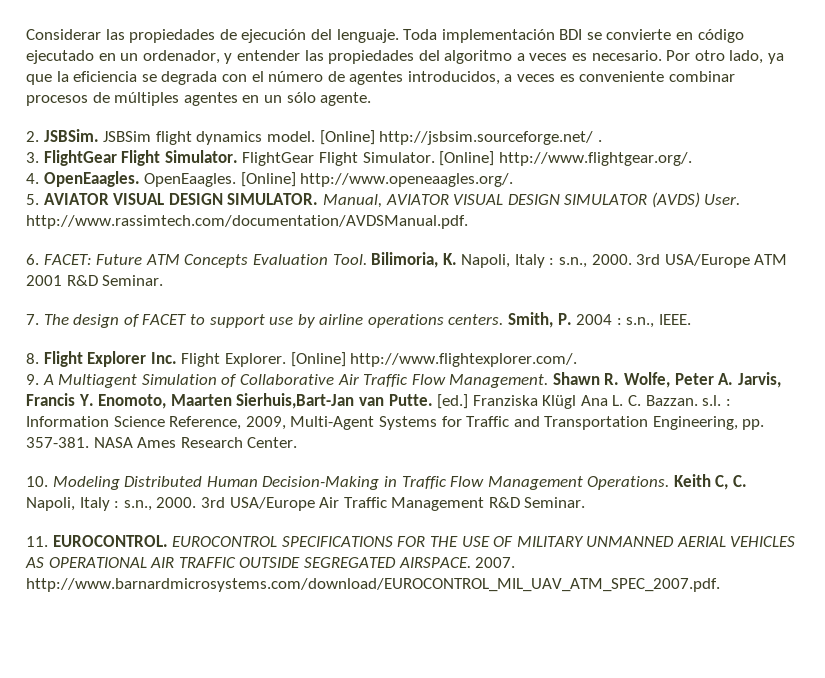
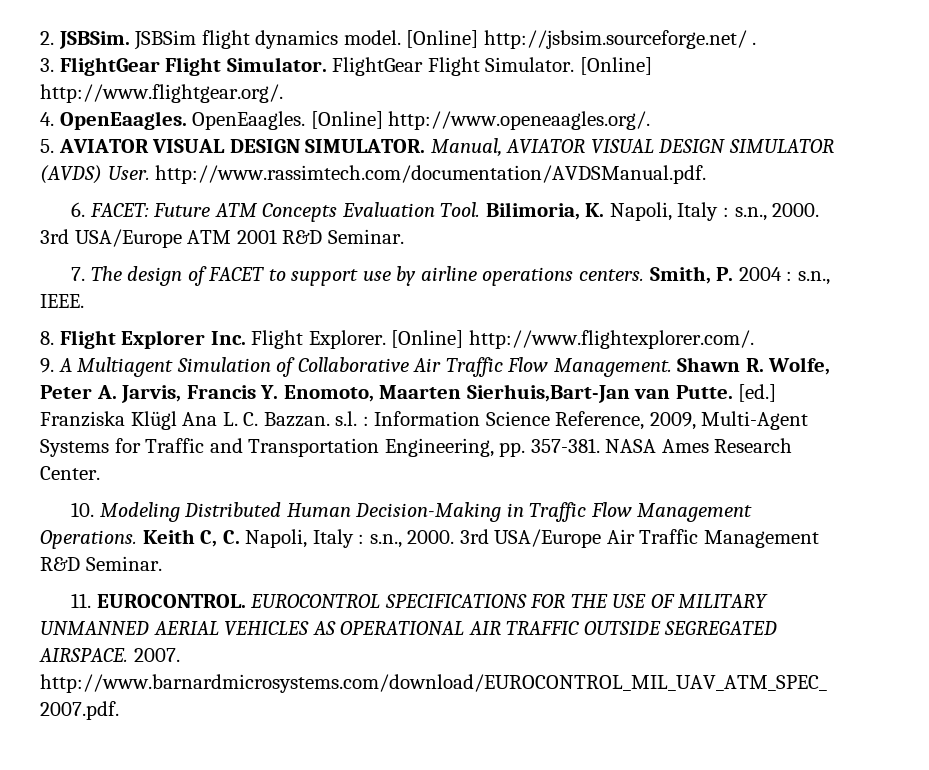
[26,29,744,43] [26,50,785,64] [26,71,735,85] [26,92,372,106] Considerar las propiedades de ejecución del lenguaje. Toda implementación BDI se convierte en código ejecutado en un ordenador, y entender las propiedades del algoritmo a veces es necesario. Por otro lado, ya que la eficiencia se degrada con el número de agentes introducidos, a veces es conveniente combinar procesos de múltiples agentes en un sólo agente. // -> (40, 38) none

